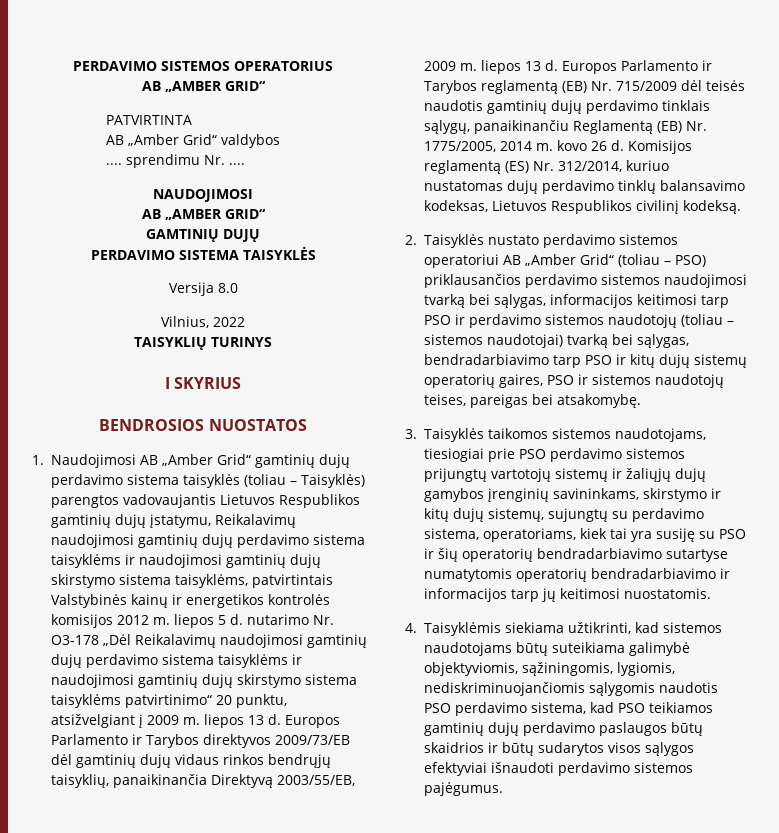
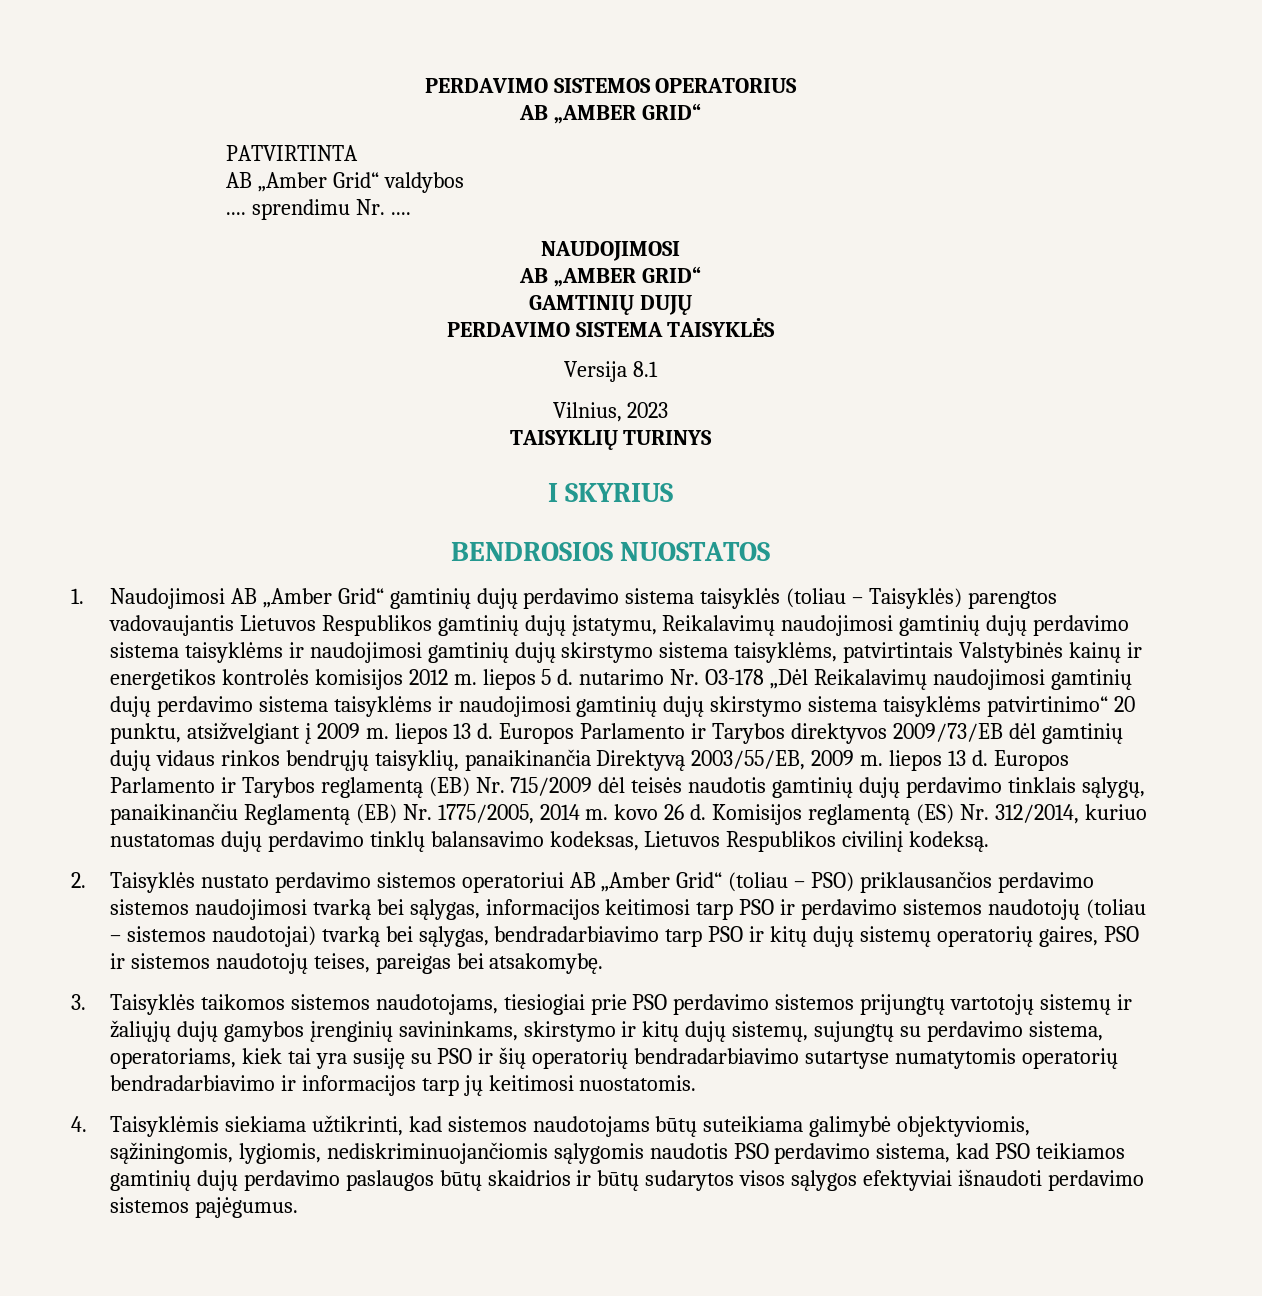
[217,283,238,293] 8.0 -> [632,361,658,377] 8.1
[213,317,245,327] 2022 -> [627,402,669,418] 2023

